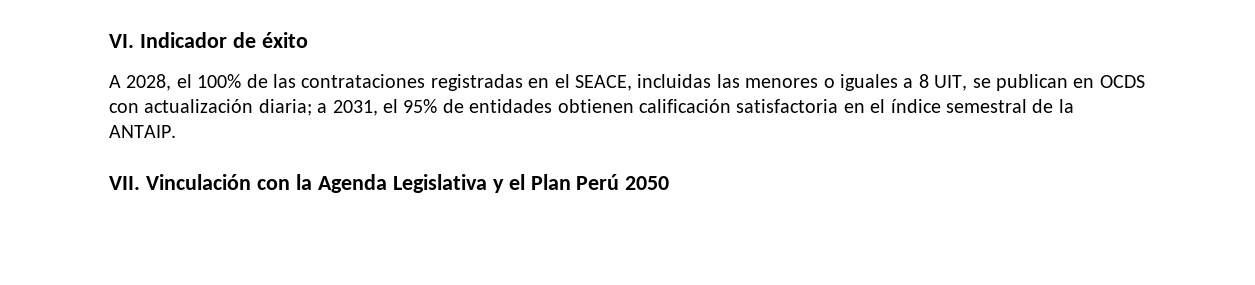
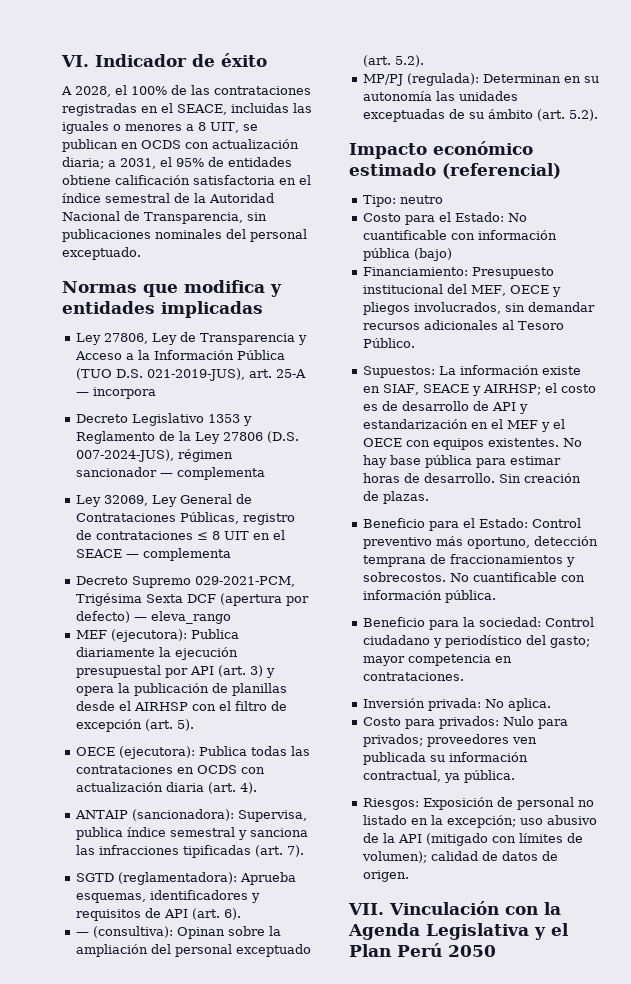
[745,74,898,91] menores o iguales -> [62,121,182,134] iguales o menores
[557,99,634,113] obtienen -> [62,175,111,185] obtiene
[109,125,176,138] ANTAIP. -> [209,193,274,203] [62,211,267,224] [62,229,307,242] [62,247,141,260] [62,280,282,297] [62,301,263,318] [76,332,308,345] [75,350,286,360] [76,368,307,381] [76,387,157,399] [76,413,253,426] [76,431,300,444] [76,449,234,462] [76,467,266,480] [76,494,253,507] [76,512,296,525] [76,530,286,540] [76,548,232,561] [76,576,296,588] [76,593,310,606] [76,611,232,624] [76,629,240,642] [76,647,239,660] [76,665,276,678] [76,683,288,696] [76,701,288,711] [76,719,195,732] [76,746,311,759] [76,765,266,774] [76,782,258,794] [75,809,308,822] [76,827,309,840] [76,845,305,858] [76,872,297,885] [76,890,261,903] [76,908,242,921] [76,926,282,939] [76,944,312,957] [363,55,425,67] [363,73,600,86] [363,91,519,101] [363,109,599,122] [349,141,533,159] [349,163,561,179] [363,195,444,207] [363,212,528,225] [363,230,558,240] [363,248,453,261] [363,267,555,279] [363,284,562,297] [363,302,596,315] [363,320,565,330] [363,338,416,348] [363,365,582,378] [363,383,597,396] [363,401,529,414] [363,419,566,432] [363,438,583,450] [363,455,562,468] [363,473,582,483] [363,491,430,504] [363,518,582,531] [363,536,599,549] [363,554,576,567] [363,572,586,582] [363,590,497,603] [363,617,595,630] [363,635,591,648] [363,654,513,666] [363,672,465,681] [363,698,552,711] [363,716,569,729] [363,734,538,747] [363,752,529,765] [363,770,516,783] [363,797,595,810] [363,815,598,828] [363,833,584,846] [362,851,559,863] [363,870,410,882] Autoridad Nacional de Transparencia, sin publicaciones nominales del personal exceptuado. // Normas que modifica y entidades implicadas // Ley 27806, Ley de Transparencia y Acceso a la Información Pública (TUO D.S. 021-2019-JUS), art. 25-A — incorpora // Decreto Legislativo 1353 y Reglamento de la Ley 27806 (D.S. 007-2024-JUS), régimen sancionador — complementa // Ley 32069, Ley General de Contrataciones Públicas, registro de contrataciones ≤ 8 UIT en el SEACE — complementa // Decreto Supremo 029-2021-PCM, Trigésima Sexta DCF (apertura por defecto) — eleva_rango // MEF (ejecutora): Publica diariamente la ejecución presupuestal por API (art. 3) y opera la publicación de planillas desde el AIRHSP con el filtro de excepción (art. 5). // OECE (ejecutora): Publica todas las contrataciones en OCDS con actualización diaria (art. 4). // ANTAIP (sancionadora): Supervisa, publica índice semestral y sanciona las infracciones tipificadas (art. 7). // SGTD (reglamentadora): Aprueba esquemas, identificadores y requisitos de API (art. 6). // — (consultiva): Opinan sobre la ampliación del personal exceptuado (art. 5.2). // MP/PJ (regulada): Determinan en su autonomía las unidades exceptuadas de su ámbito (art. 5.2). // Impacto económico estimado (referencial) // Tipo: neutro // Costo para el Estado: No cuantificable con información pública (bajo) // Financiamiento: Presupuesto institucional del MEF, OECE y pliegos involucrados, sin demandar recursos adicionales al Tesoro Público. // Supuestos: La información existe en SIAF, SEACE y AIRHSP; el costo es de desarrollo de API y estandarización en el MEF y el OECE con equipos existentes. No hay base pública para estimar horas de desarrollo. Sin creación de plazas. // Beneficio para el Estado: Control preventivo más oportuno, detección temprana de fraccionamientos y sobrecostos. No cuantificable con información pública. // Beneficio para la sociedad: Control ciudadano y periodístico del gasto; mayor competencia en contrataciones. // Inversión privada: No aplica. // Costo para privados: Nulo para privados; proveedores ven publicada su información contractual, ya pública. // Riesgos: Exposición de personal no listado en la excepción; uso abusivo de la API (mitigado con límites de volumen); calidad de datos de origen.

